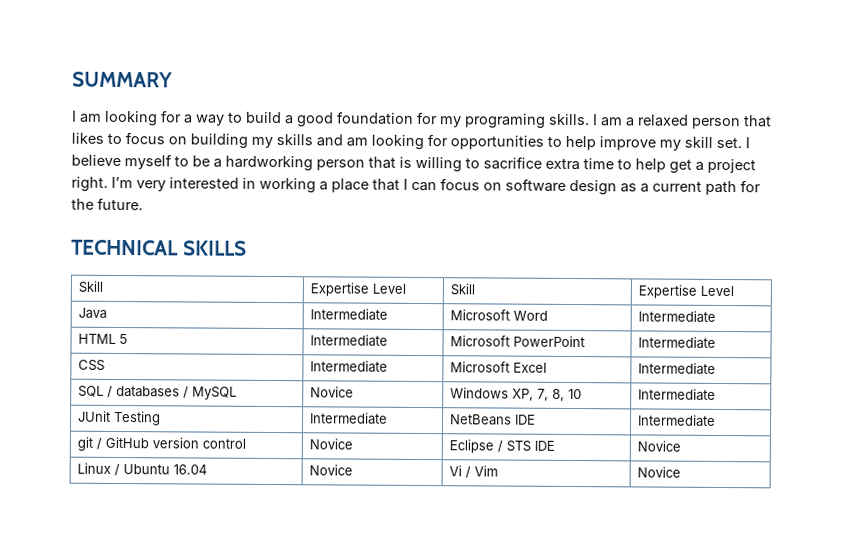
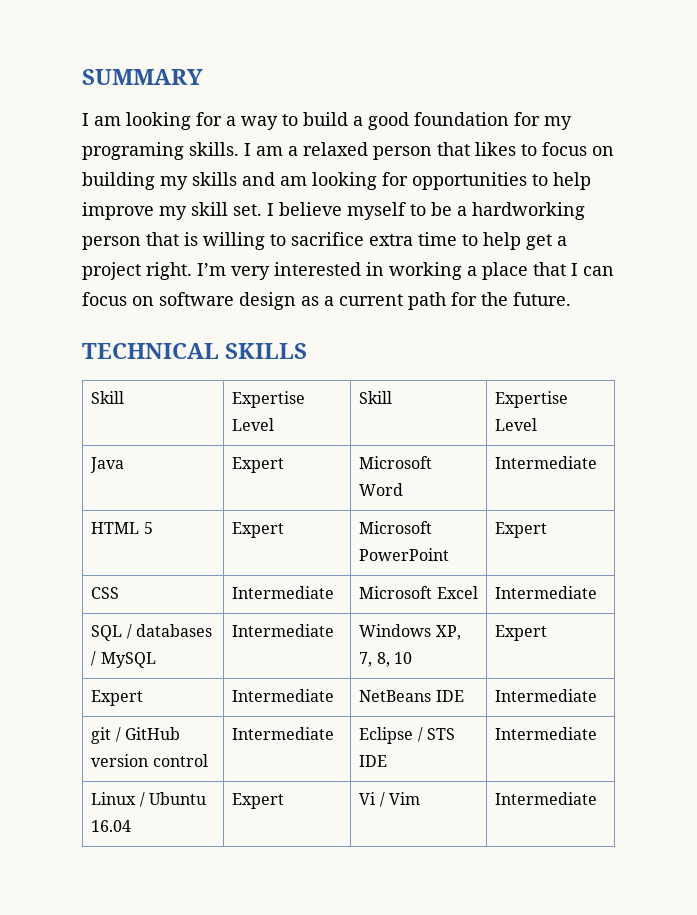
[310,308,389,321] Intermediate -> [232,457,285,473] Expert
[310,334,389,347] Intermediate -> [232,522,285,538] Expert
[638,336,717,349] Intermediate -> [495,522,548,538] Expert
[310,386,355,398] Novice -> [232,624,335,637] Intermediate
[638,388,717,401] [78,410,162,426] Intermediate // JUnit Testing -> [495,625,548,641] [91,690,144,706] Expert // Expert
[309,438,354,450] Novice -> [232,727,335,740] Intermediate
[637,440,682,452] Novice -> [495,727,598,740] Intermediate
[309,464,354,476] Novice -> [232,793,285,809] Expert
[637,466,682,478] Novice -> [495,792,598,805] Intermediate

